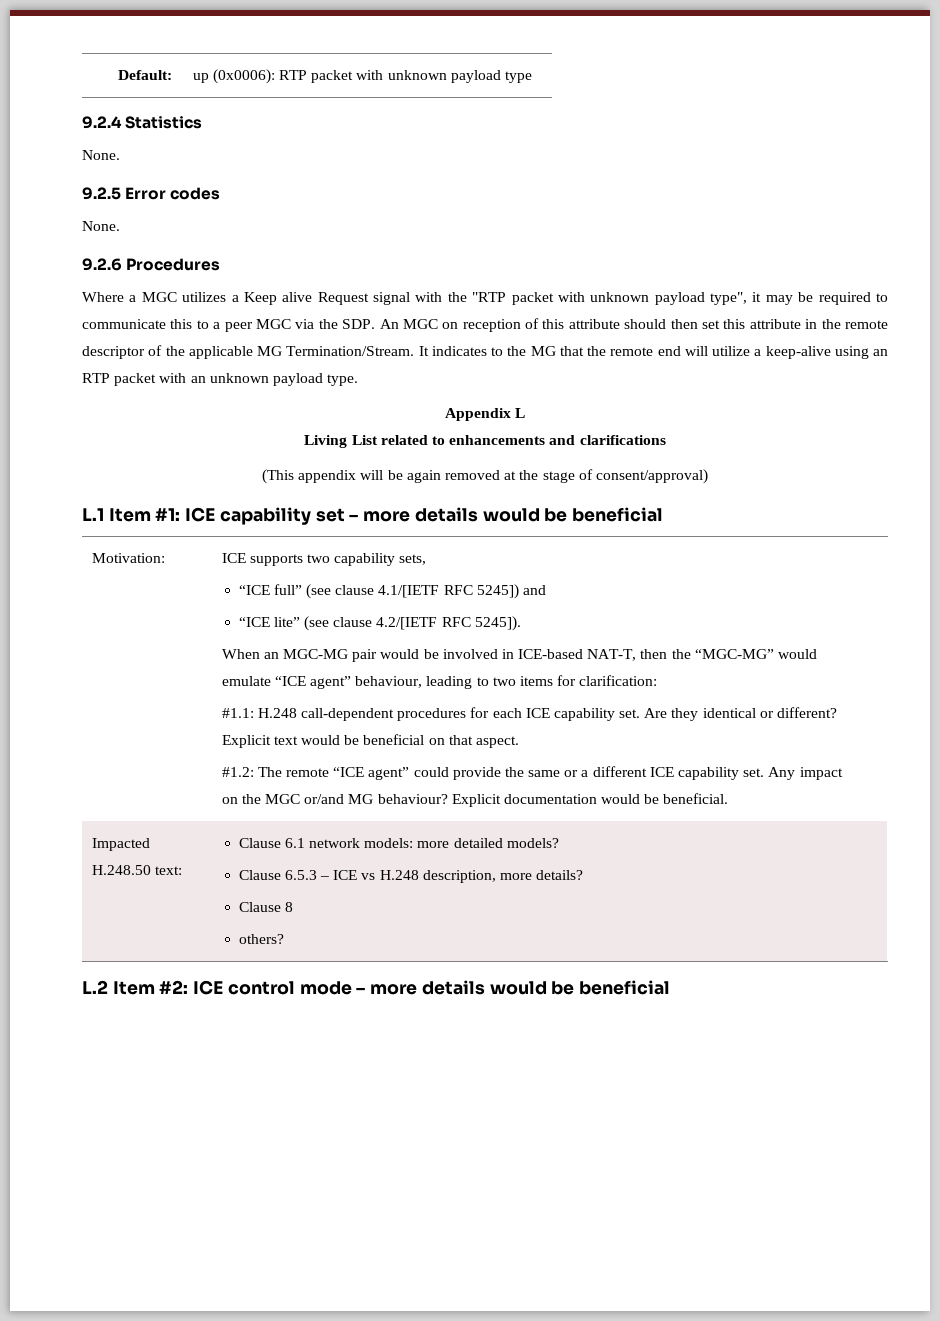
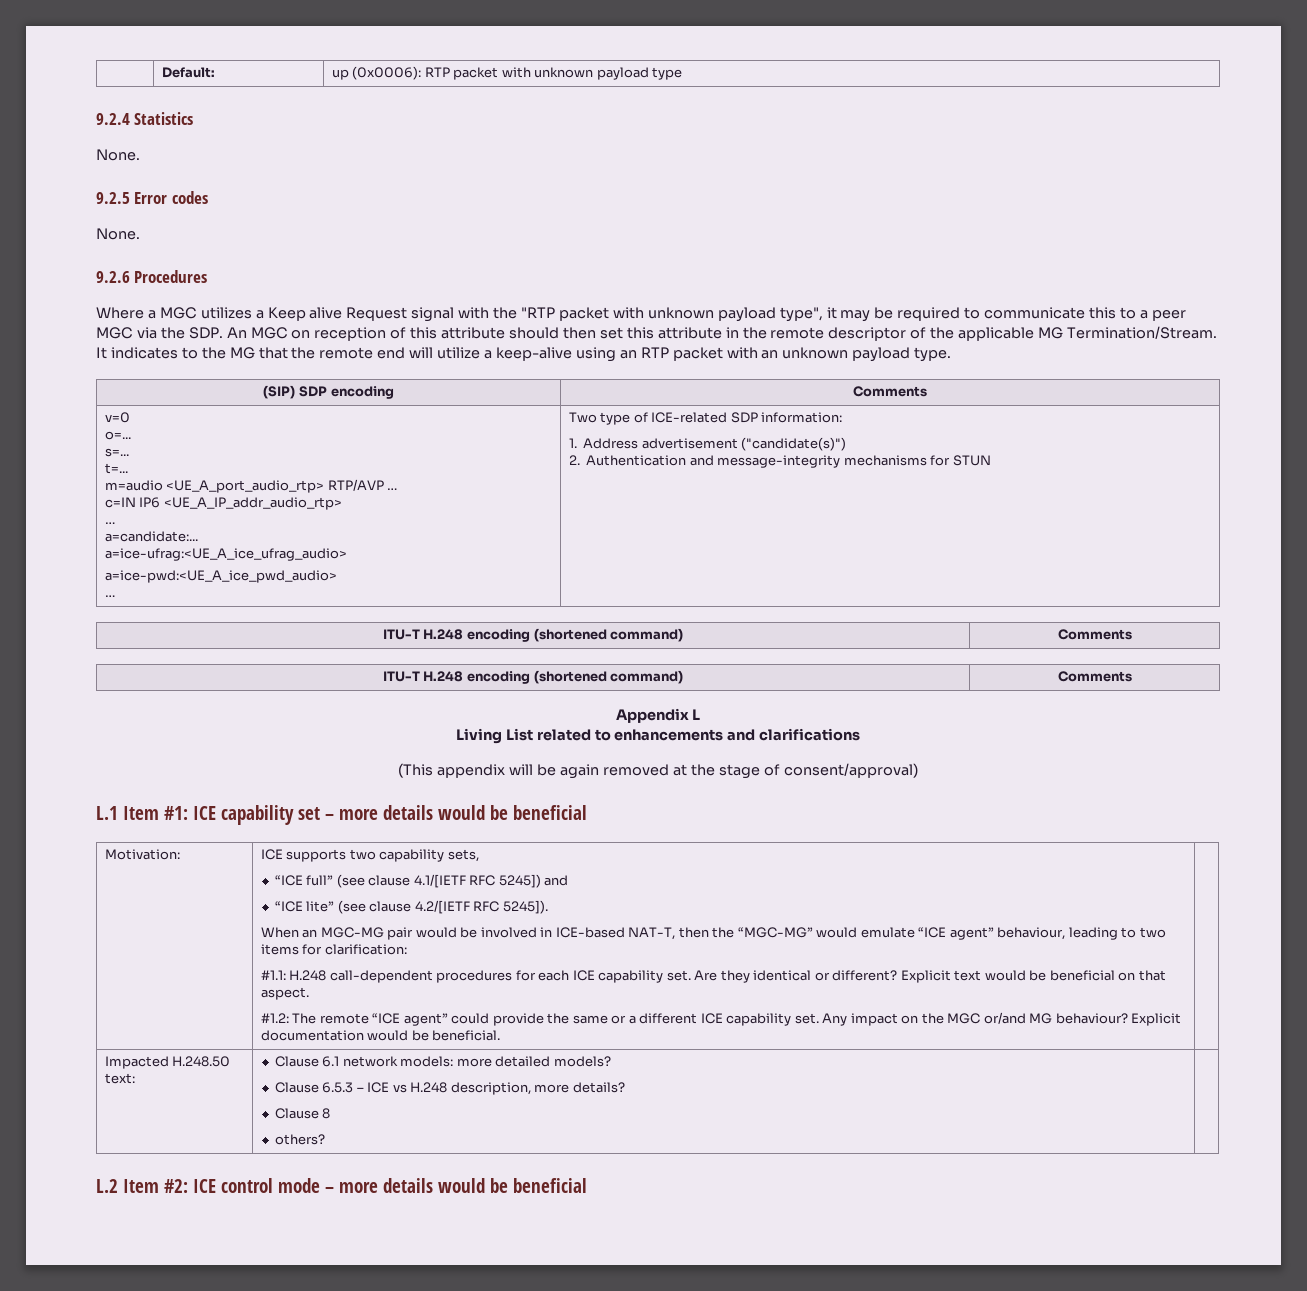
(359, 380) none -> [263,385,394,399] [853,386,927,397] [104,412,130,423] [104,431,131,440] [104,448,129,457] [104,463,128,474] [104,479,398,493] [104,497,342,510] [104,522,115,524] [104,531,198,542] [104,548,347,561] [104,570,337,583] [104,595,115,597] [568,412,843,425] [568,437,847,451] [568,455,991,468] [382,628,684,642] [1057,629,1132,640] [382,670,684,684] [1057,671,1132,682] // (SIP) SDP encoding | Comments // v=0 // o=... // s=... // t=... // m=audio <UE_A_port_audio_rtp> RTP/AVP … // c=IN IP6 <UE_A_IP_addr_audio_rtp> // … // a=candidate:... // a=ice-ufrag:<UE_A_ice_ufrag_audio> // a=ice-pwd:<UE_A_ice_pwd_audio> // … | Two type of ICE-related SDP information: // 1. Address advertisement ("candidate(s)") // 2. Authentication and message-integrity mechanisms for STUN // ITU-T H.248 encoding (shortened command) | Comments // ITU-T H.248 encoding (shortened command) | Comments

